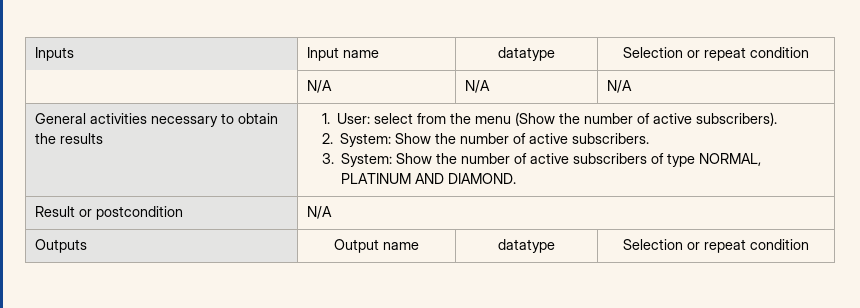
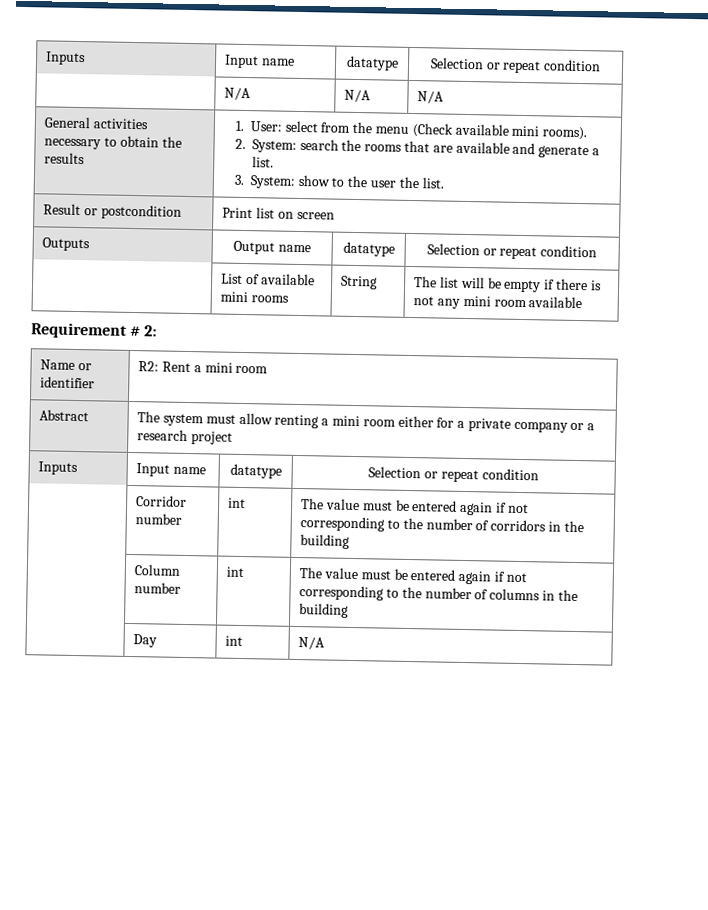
[515,112,778,126] [322,133,650,147] [322,153,762,167] [341,173,517,184] (Show the number of active subscribers). // 2. System: Show the number of active subscribers. // 3. System: Show the number of active subscribers of type NORMAL, PLATINUM AND DIAMOND. -> [411,122,588,141] [234,138,600,159] [251,156,274,168] [233,174,445,189] (Check available mini rooms). // 2. System: search the rooms that are available and generate a list. // 3. System: show to the user the list.
[306,206,332,219] N/A -> [222,207,335,220] Print list on screen
(809, 244) none -> [221,273,315,286] [220,291,290,303] [340,275,379,290] [414,276,602,293] [413,295,583,309] [31,322,158,339] [40,359,93,371] [40,376,96,389] [138,361,269,374] [39,409,90,422] [137,411,596,433] [137,429,234,445] [38,461,79,476] [136,463,207,477] [229,463,282,479] [368,466,539,483] [136,495,188,508] [135,513,183,525] [228,497,247,509] [301,498,529,516] [300,516,584,533] [300,534,351,549] [134,564,181,576] [134,582,182,594] [226,566,245,578] [299,567,527,585] [299,585,578,602] [299,603,350,618] [133,634,158,648] [225,635,244,647] [298,637,326,650] // | List of available mini rooms | String | The list will be empty if there is not any mini room available // Requirement # 2: // Name or identifier | R2: Rent a mini room // Abstract | The system must allow renting a mini room either for a private company or a research project // Inputs | Input name | datatype | Selection or repeat condition // | Corridor number | int | The value must be entered again if not corresponding to the number of corridors in the building // | Column number | int | The value must be entered again if not corresponding to the number of columns in the building // | Day | int | N/A

